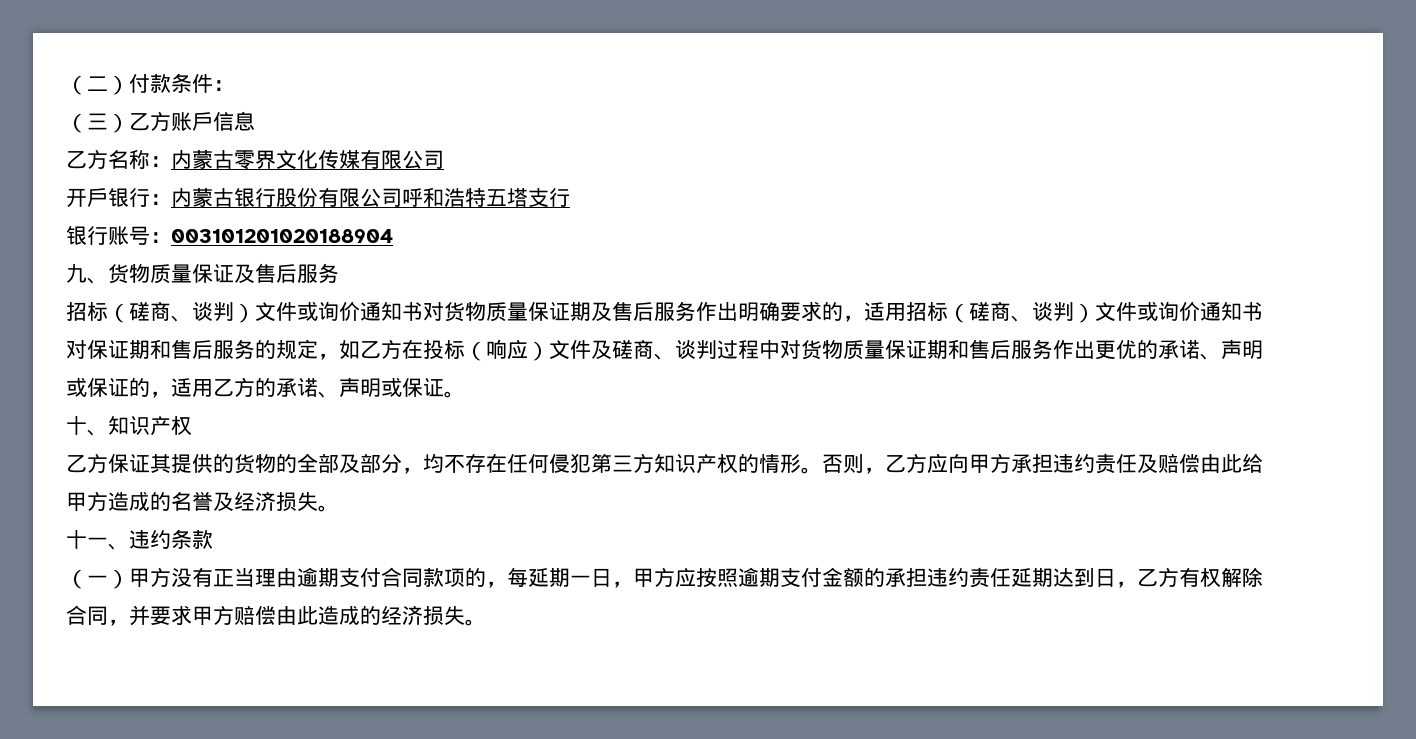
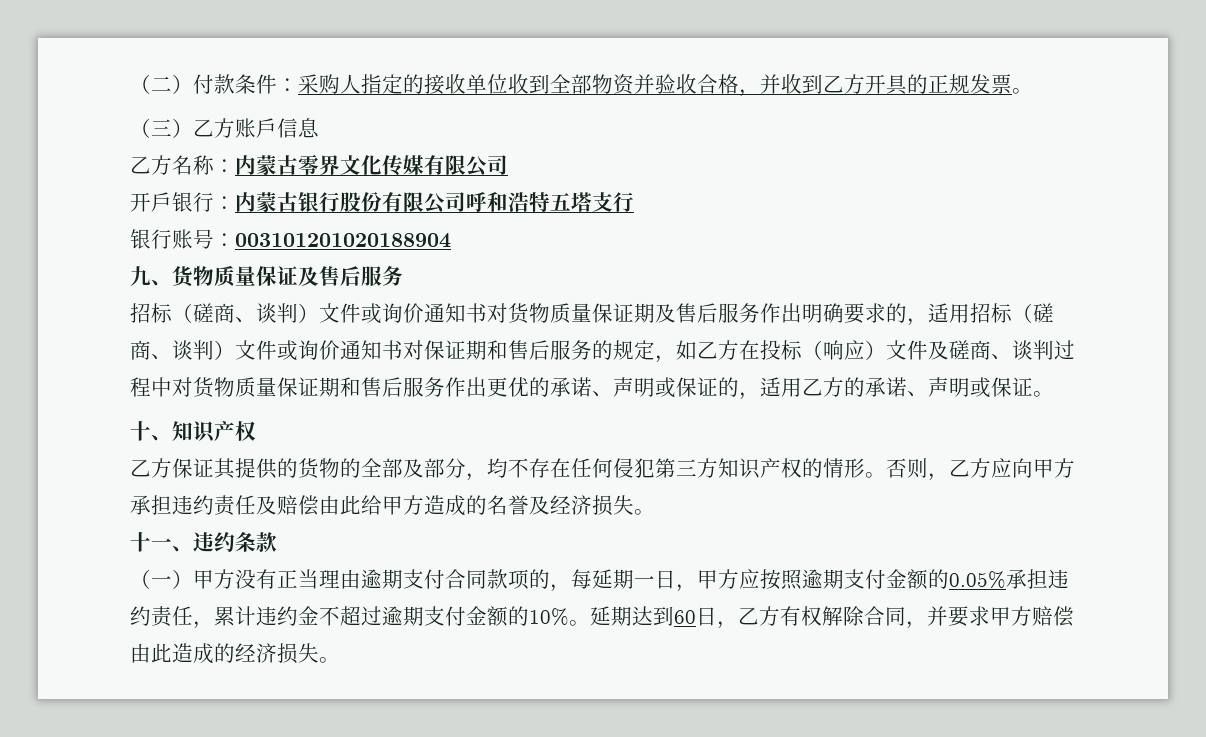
(234, 85) none -> [298,74,1033,97] 采购人指定的接收单位收到全部物资并验收合格，并收到乙方开具的正规发票。
[885,567,1011,588] 承担违约责任 -> [949,569,1069,589] [130,606,590,629] 0.05%承担违约责任，累计违约金不超过逾期支付金额的10%。
(1095, 577) none -> [674,610,696,624] 60

